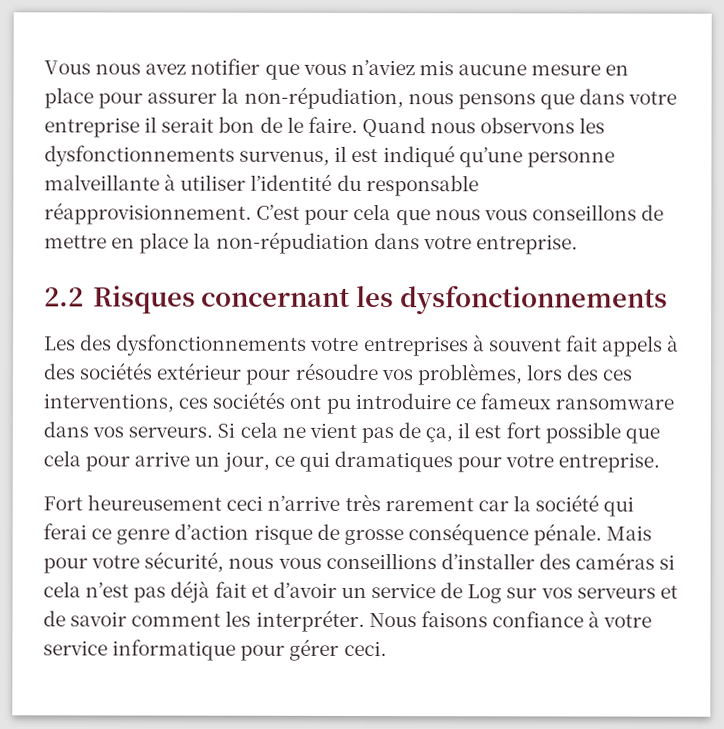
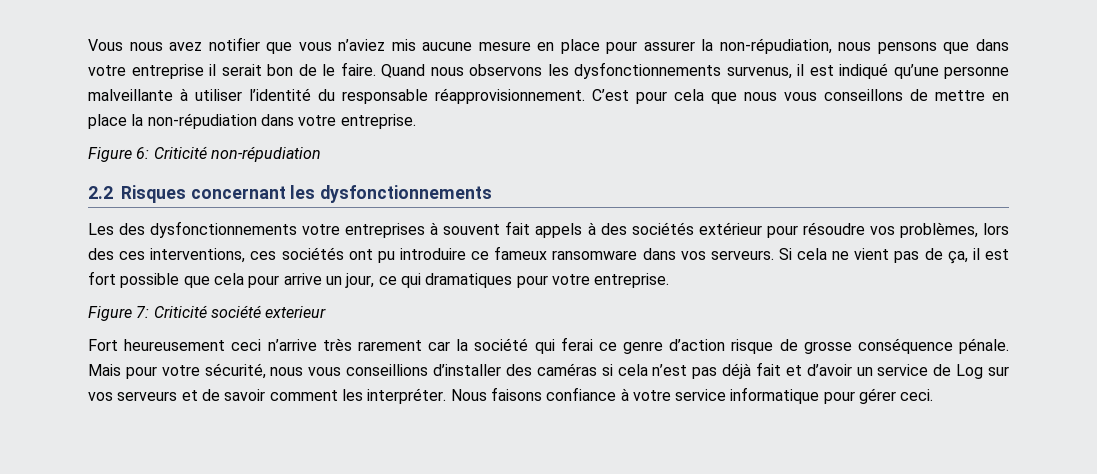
(578, 244) none -> [88,146,321,162] // Figure 6: Criticité non-répudiation
(661, 462) none -> [88,305,327,321] // Figure 7: Criticité société exterieur

